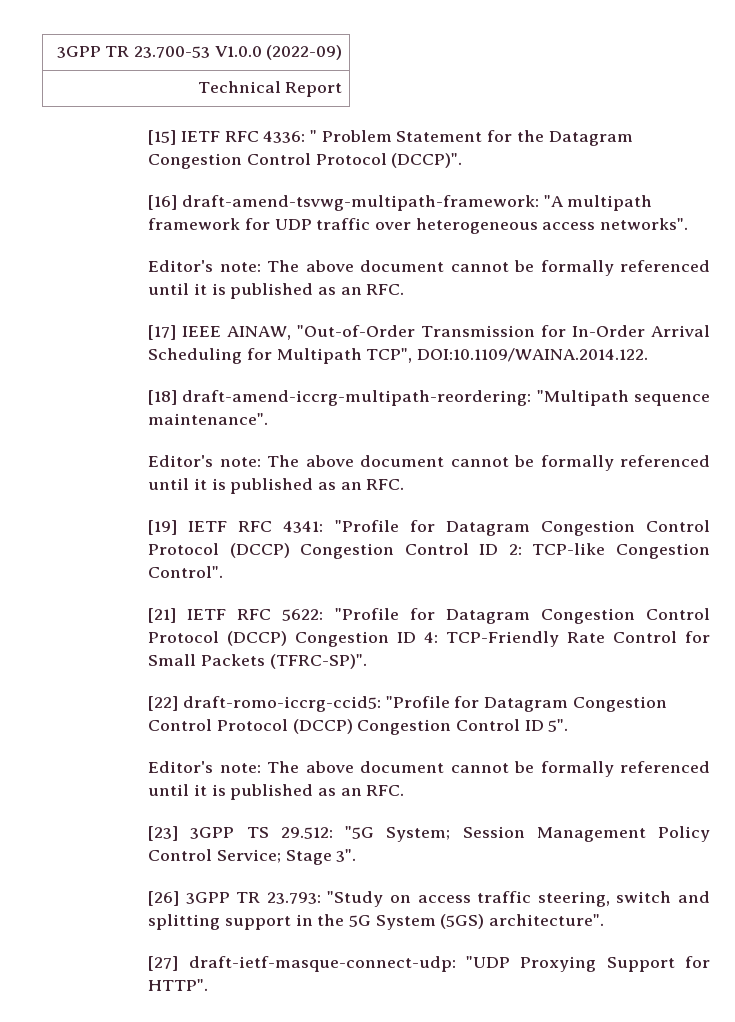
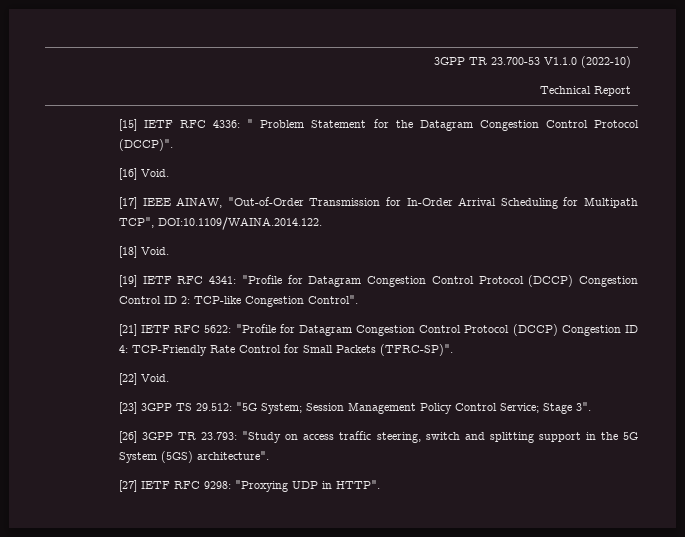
[214,45,343,60] V1.0.0 (2022-09) -> [544,56,632,68] V1.1.0 (2022-10)
[181,195,653,211] [148,218,689,234] [148,260,710,276] [148,283,405,299] draft-amend-tsvwg-multipath-framework: "A multipath framework for UDP traffic over heterogeneous access networks". // Editor's note: The above document cannot be formally referenced until it is published as an RFC. -> [140,169,169,177] Void.
[182,390,710,406] [148,413,269,425] [148,455,710,471] [148,478,405,494] draft-amend-iccrg-multipath-reordering: "Multipath sequence maintenance". // Editor's note: The above document cannot be formally referenced until it is published as an RFC. -> [140,247,169,255] Void.
[182,696,667,712] [148,719,569,735] [148,761,710,777] [148,784,405,800] draft-romo-iccrg-ccid5: "Profile for Datagram Congestion Control Protocol (DCCP) Congestion Control ID 5". // Editor's note: The above document cannot be formally referenced until it is published as an RFC. -> [140,374,169,382] Void.
[188,956,710,972] draft-ietf-masque-connect-udp: "UDP Proxying Support for -> [140,480,332,492] IETF RFC 9298: "Proxying UDP in

